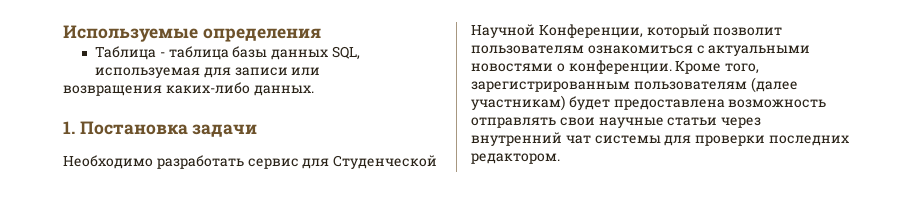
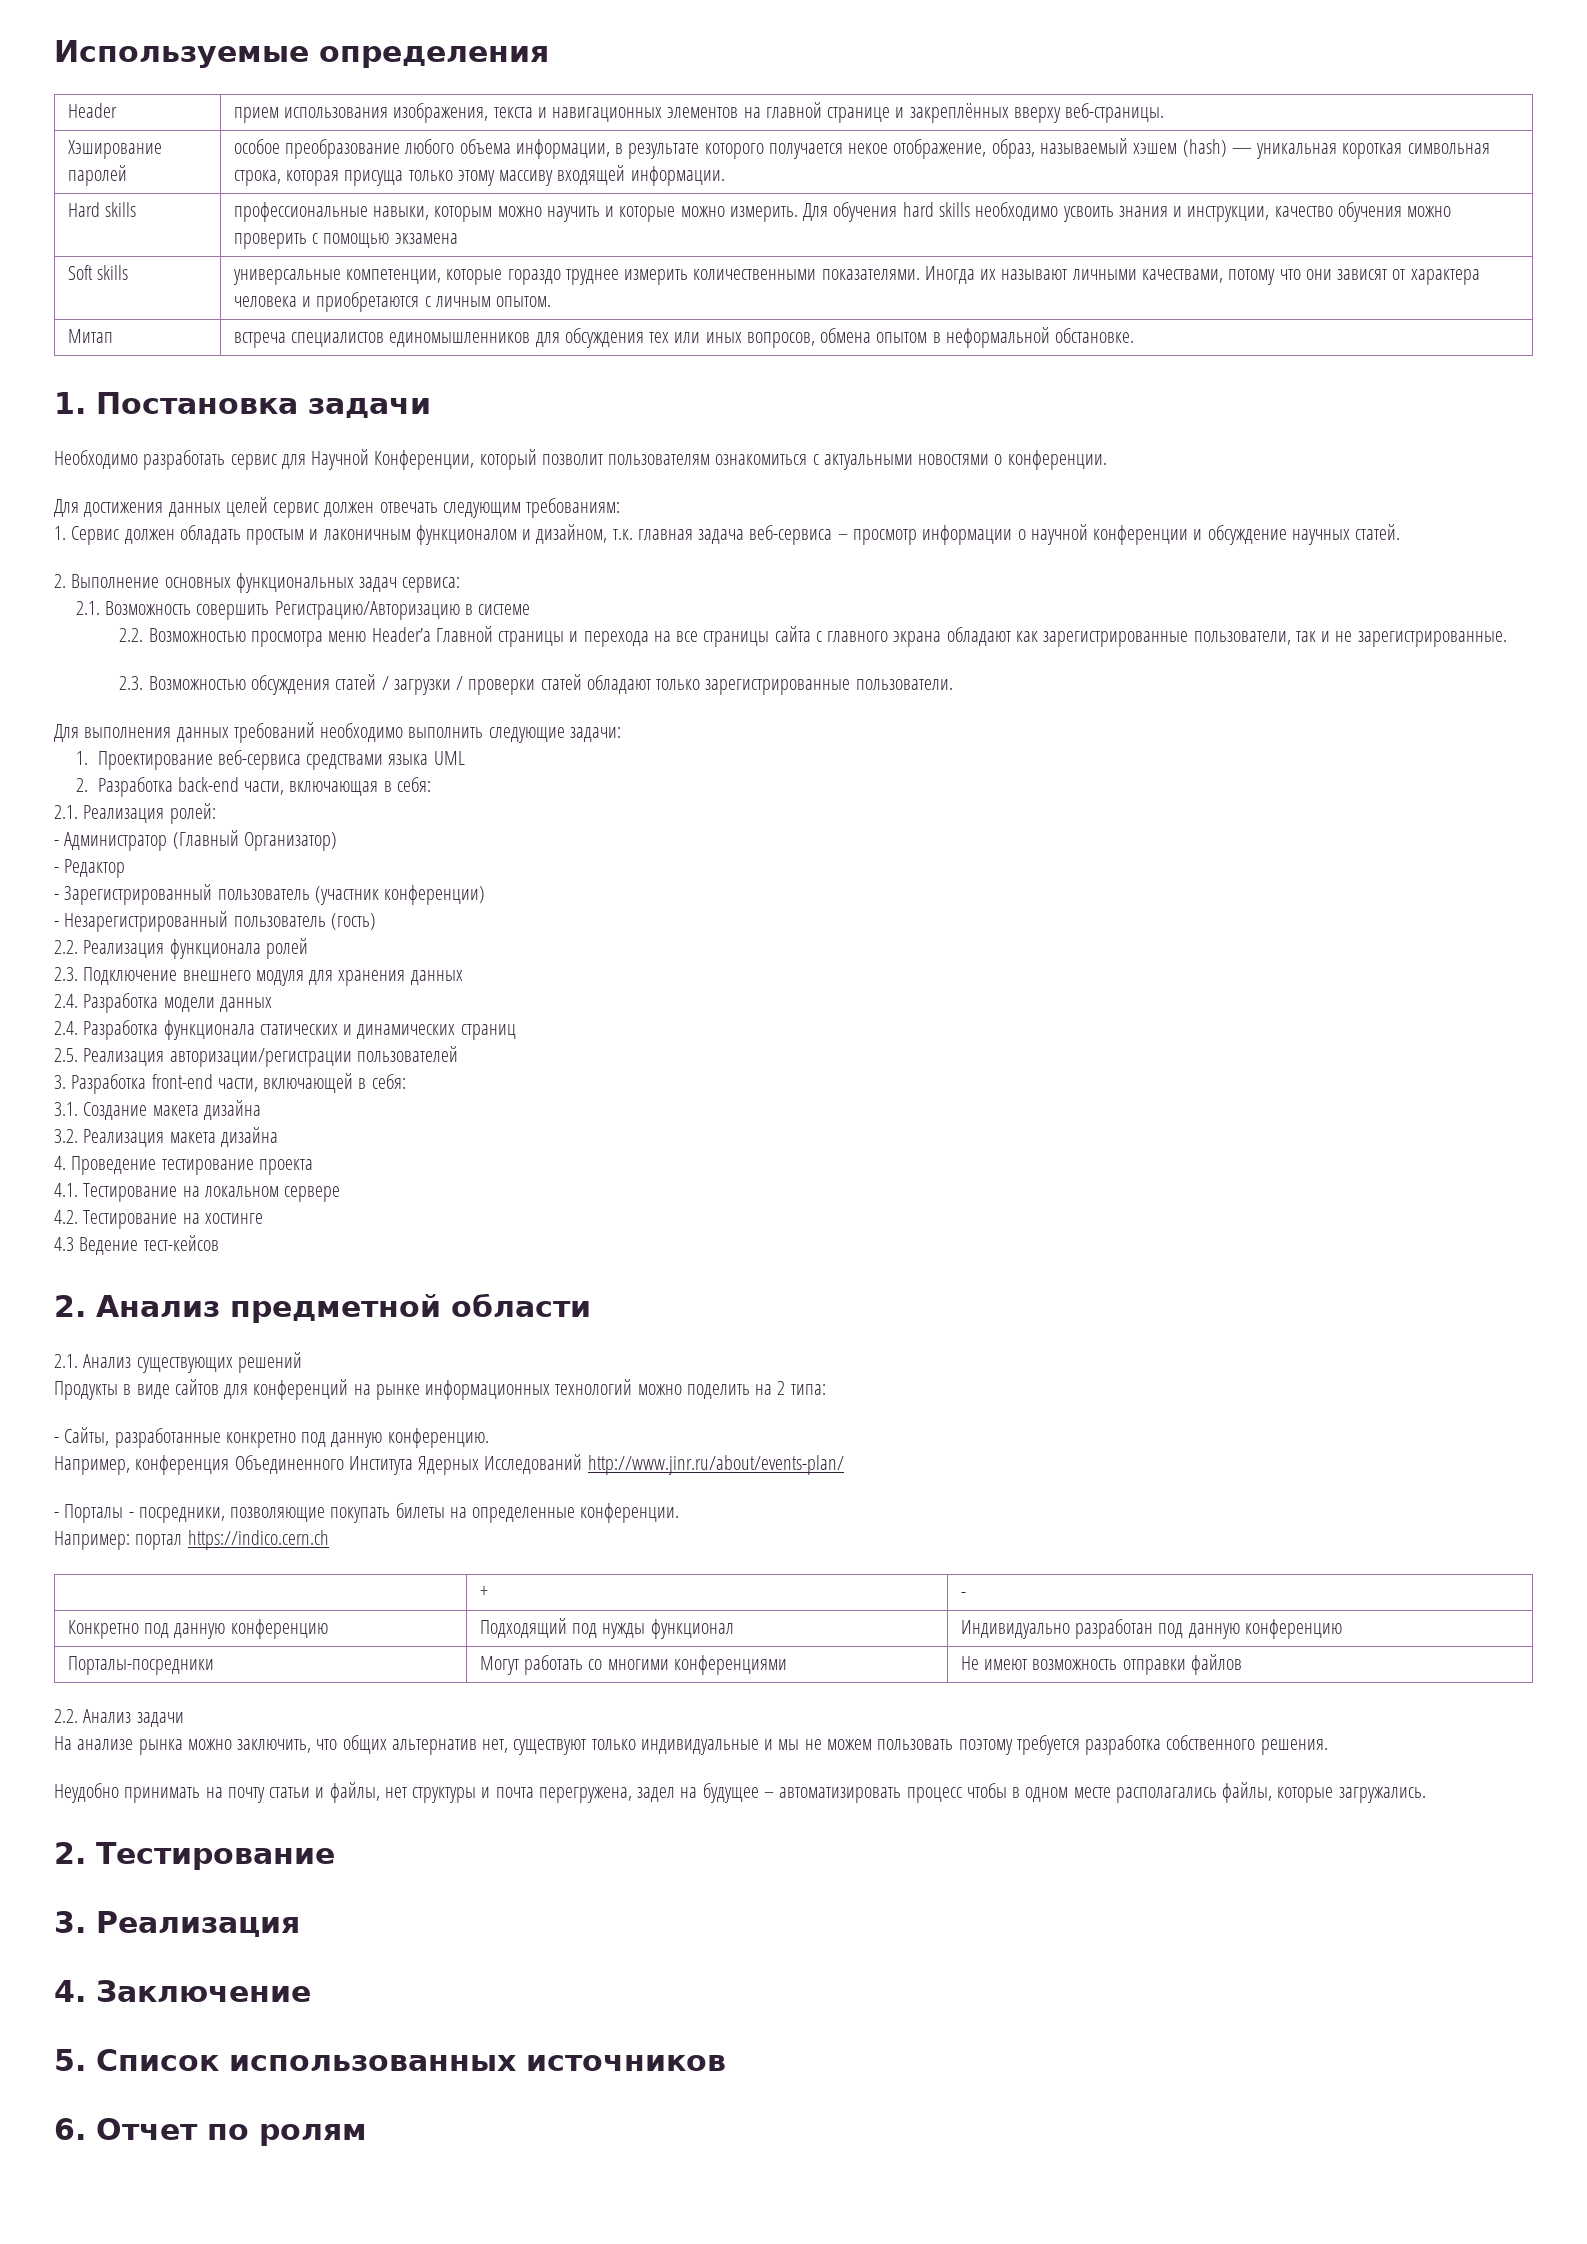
[94,46,360,60] [94,67,321,78] [63,82,314,96] // Таблица - таблица базы данных SQL, используемая для записи или // возвращения каких-либо данных. -> [67,103,117,118] [233,102,1165,123] [67,140,162,159] [67,165,127,186] [233,138,1490,159] [233,165,725,186] [67,202,137,217] [233,202,1452,222] [233,233,458,249] [67,265,129,280] [232,266,1480,285] [233,292,552,312] [67,329,113,343] [233,327,1135,348] // Header | прием использования изображения, текста и навигационных элементов на главной странице и закреплённых вверху веб-страницы. // Хэширование паролей | особое преобразование любого объема информации, в результате которого получается некое отображение, образ, называемый хэшем (hash) — уникальная короткая символьная строка, которая присуща только этому массиву входящей информации. // Hard skills | профессиональные навыки, которым можно научить и которые можно измерить. Для обучения hard skills необходимо усвоить знания и инструкции, качество обучения можно проверить с помощью экзамена // Soft skills | универсальные компетенции, которые гораздо труднее измерить количественными показателями. Иногда их называют личными качествами, потому что они зависят от характера человека и приобретаются с личным опытом. // Митап | встреча специалистов единомышленников для обсуждения тех или иных вопросов, обмена опытом в неформальной обстановке.
[333,155,438,169] Студенческой -> (306, 461) none
[675,60,760,74] [471,77,798,93] [471,95,827,111] [471,117,762,128] [471,132,849,146] [471,153,560,164] Кроме того, зарегистрированным пользователям (далее участникам) будет предоставлена возможность отправлять свои научные статьи через внутренний чат системы для проверки последних редактором. -> [54,497,621,518] [54,524,1401,545] [54,573,461,593] [75,601,531,620] [119,626,1507,647] [119,674,953,695] [54,722,621,743] [75,750,465,770] [75,777,431,797] [54,803,216,824] [54,830,337,851] [54,859,126,878] [54,884,486,905] [54,911,376,932] [54,938,308,959] [54,967,463,986] [54,993,272,1013] [54,1020,516,1040] [54,1046,458,1067] [54,1073,406,1094] [54,1100,261,1120] [54,1127,278,1147] [54,1156,313,1175] [54,1183,341,1202] [54,1210,263,1229] [54,1235,219,1255] [54,1293,591,1323] [54,1352,302,1373] [54,1379,826,1400] [54,1427,489,1448] [54,1454,844,1475] [54,1503,680,1523] [54,1530,329,1550] [479,1585,488,1598] [960,1592,966,1598] [67,1619,328,1639] [479,1618,734,1639] [960,1619,1342,1639] [67,1656,214,1675] [479,1655,787,1675] [960,1654,1242,1675] [54,1709,184,1727] [54,1735,1328,1755] [54,1782,1426,1803] [54,1842,335,1870] [54,1911,300,1937] [54,1980,311,2002] [54,2049,726,2071] [54,2118,367,2146] // Для достижения данных целей сервис должен отвечать следующим требованиям: // 1. Сервис должен обладать простым и лаконичным функционалом и дизайном, т.к. главная задача веб-сервиса – просмотр информации о научной конференции и обсуждение научных статей. // 2. Выполнение основных функциональных задач сервиса: // 2.1. Возможность совершить Регистрацию/Авторизацию в системе // 2.2. Возможностью просмотра меню Header’a Главной страницы и перехода на все страницы сайта с главного экрана обладают как зарегистрированные пользователи, так и не зарегистрированные. // 2.3. Возможностью обсуждения статей / загрузки / проверки статей обладают только зарегистрированные пользователи. // Для выполнения данных требований необходимо выполнить следующие задачи: // 1. Проектирование веб-сервиса средствами языка UML // 2. Разработка back-end части, включающая в себя: // 2.1. Реализация ролей: // - Администратор (Главный Организатор) // - Редактор // - Зарегистрированный пользователь (участник конференции) // - Незарегистрированный пользователь (гость) // 2.2. Реализация функционала ролей // 2.3. Подключение внешнего модуля для хранения данных // 2.4. Разработка модели данных // 2.4. Разработка функционала статических и динамических страниц // 2.5. Реализация авторизации/регистрации пользователей // 3. Разработка front-end части, включающей в себя: // 3.1. Создание макета дизайна // 3.2. Реализация макета дизайна // 4. Проведение тестирование проекта // 4.1. Тестирование на локальном сервере // 4.2. Тестирование на хостинге // 4.3 Ведение тест-кейсов // 2. Анализ предметной области // 2.1. Анализ существующих решений // Продукты в виде сайтов для конференций на рынке информационных технологий можно поделить на 2 типа: // - Сайты, разработанные конкретно под данную конференцию. // Например, конференция Объединенного Института Ядерных Исследований http://www.jinr.ru/about/events-plan/ // - Порталы - посредники, позволяющие покупать билеты на определенные конференции. // Например: портал https://indico.cern.ch // | + | - // Конкретно под данную конференцию | Подходящий под нужды функционал | Индивидуально разработан под данную конференцию // Порталы-посредники | Могут работать со многими конференциями | Не имеют возможность отправки файлов // 2.2. Анализ задачи // На анализе рынка можно заключить, что общих альтернатив нет, существуют только индивидуальные и мы не можем пользовать поэтому требуется разработка собственного решения. // Неудобно принимать на почту статьи и файлы, нет структуры и почта перегружена, задел на будущее – автоматизировать процесс чтобы в одном месте располагались файлы, которые загружались. // 2. Тестирование // 3. Реализация // 4. Заключение // 5. Список использованных источников // 6. Отчет по ролям

